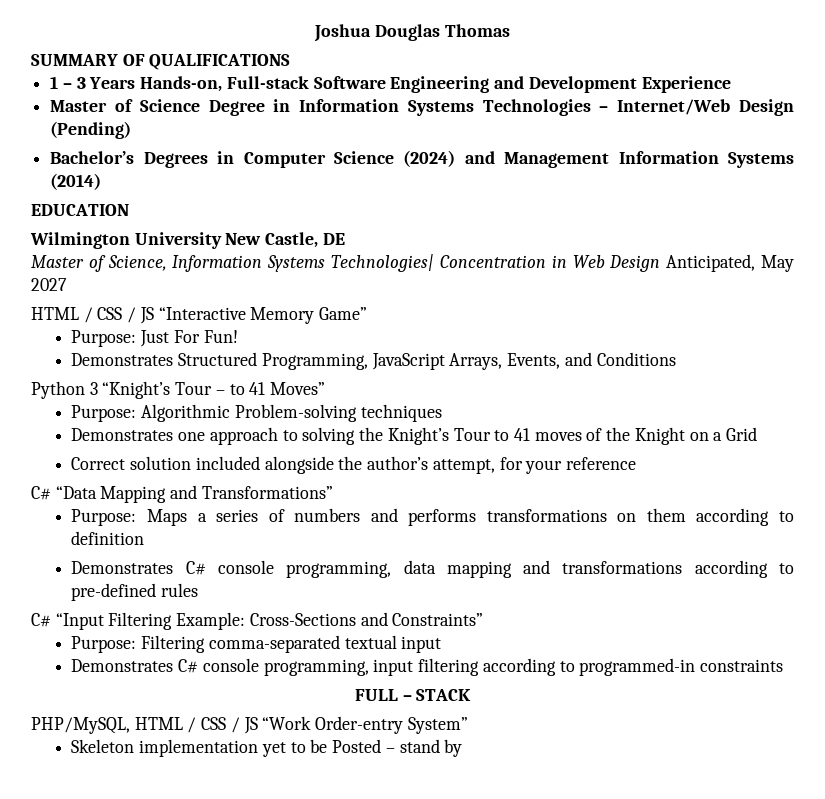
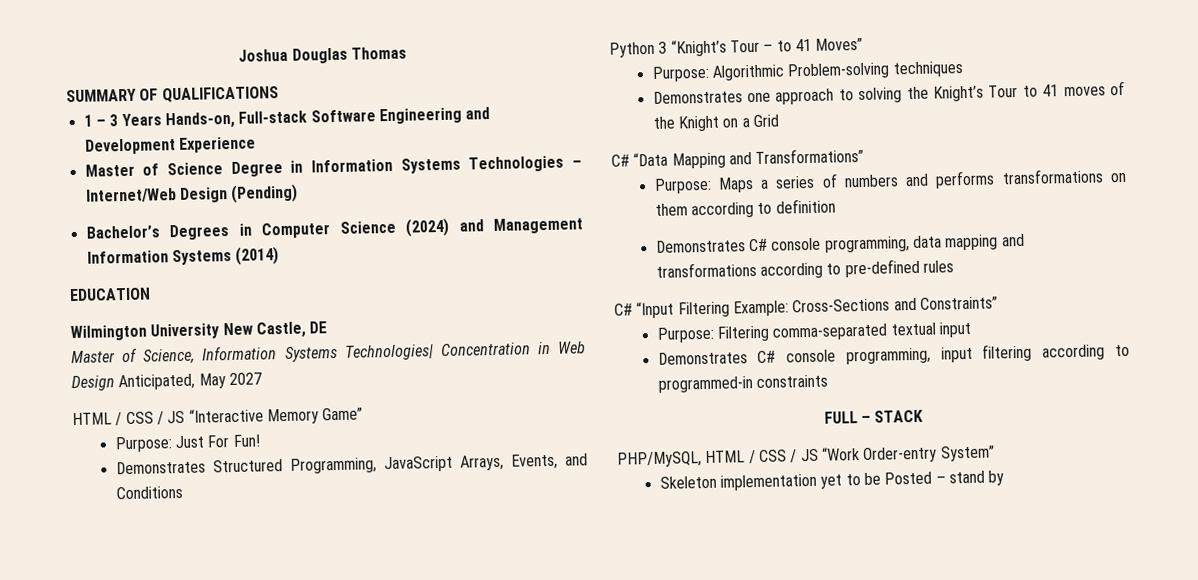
[71,456,637,474] // Correct solution included alongside the author’s attempt, for your reference -> (779, 121) none

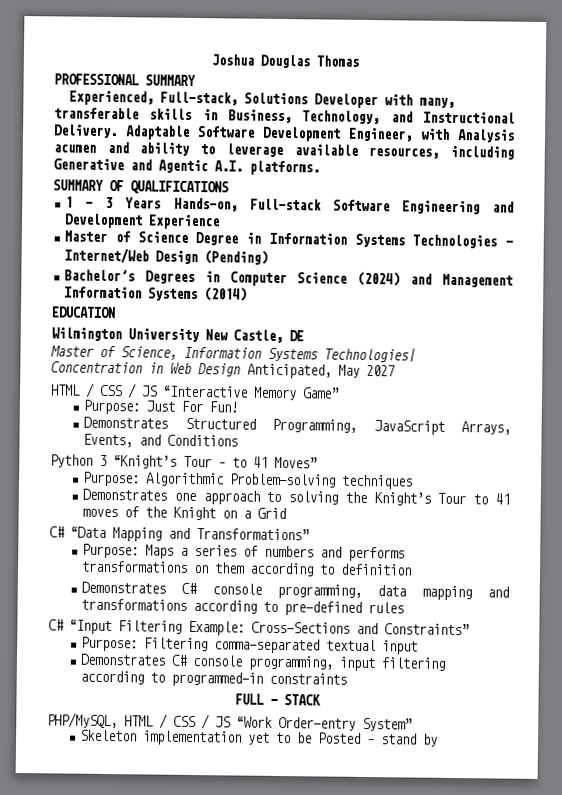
(407, 53) none -> [54,73,196,86] [69,90,456,109] [54,107,515,125] [53,124,515,143] [53,141,515,160] [53,158,320,176] // PROFESSIONAL SUMMARY // Experienced, Full-stack, Solutions Developer with many, transferable skills in Business, Technology, and Instructional Delivery. Adaptable Software Development Engineer, with Analysis acumen and ability to leverage available resources, including Generative and Agentic A.I. platforms.

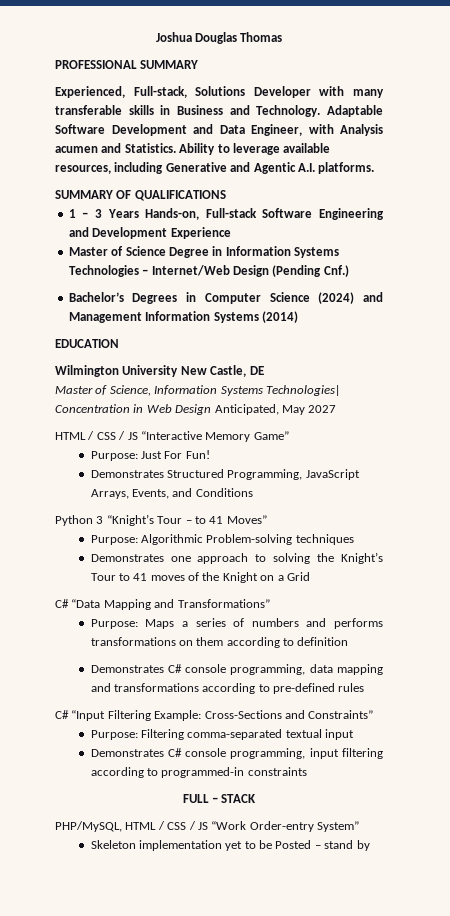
[419,97,456,108] many, -> [353,89,384,98] many
[228,109,515,125] [53,124,118,139] Business, Technology, and Instructional Delivery. -> [177,105,321,117] Business and Technology.
(341, 134) none -> [193,124,245,134] and Data
[139,142,191,156] ability -> [124,143,216,155] Statistics. Ability
[204,250,269,265] (Pending) -> [272,265,349,277] (Pending Cnf.)

